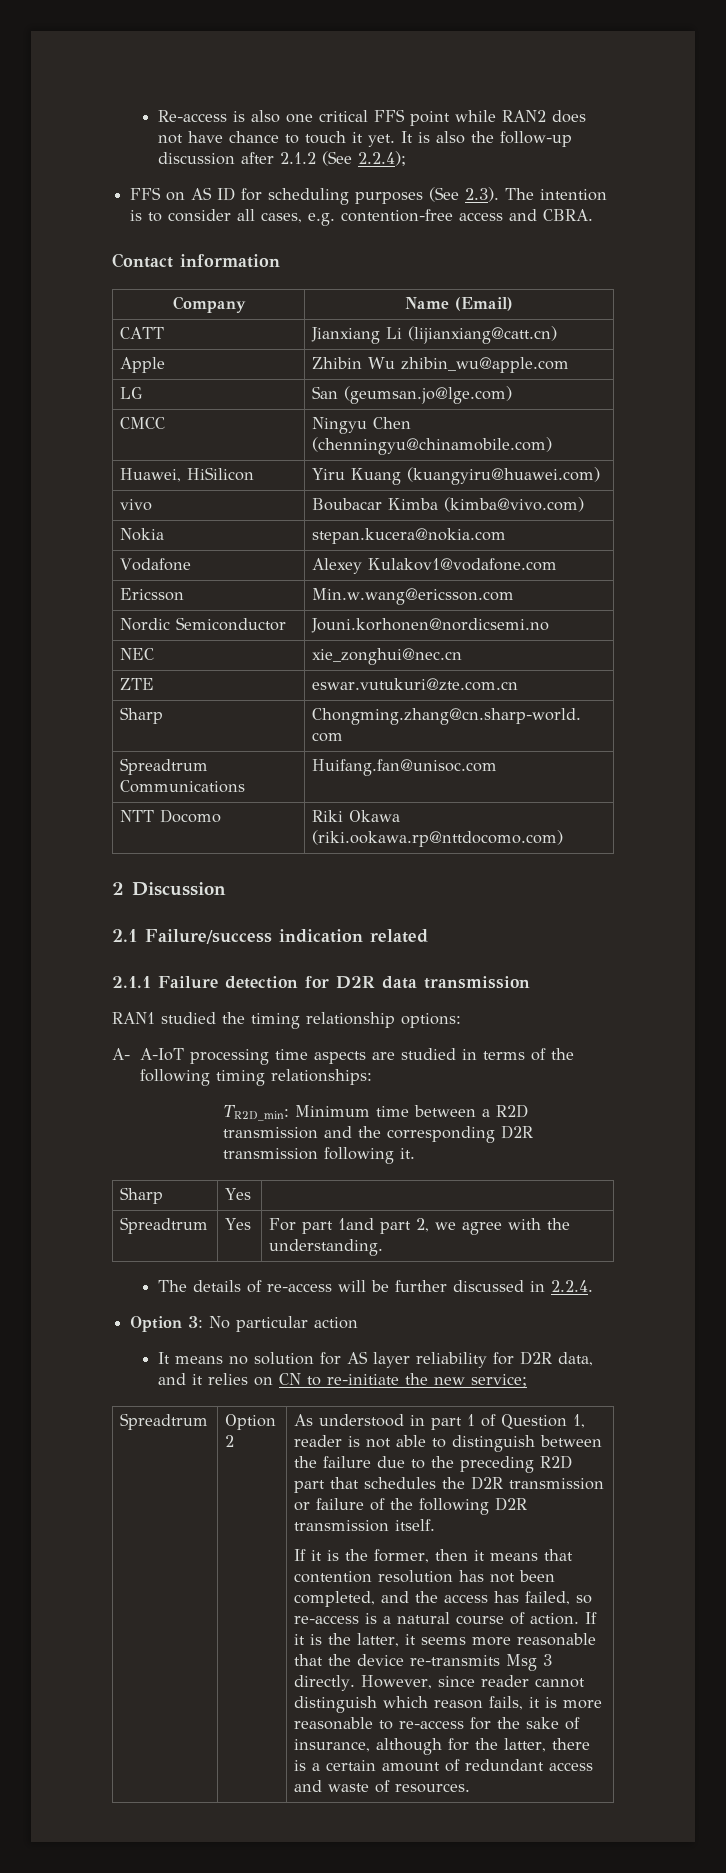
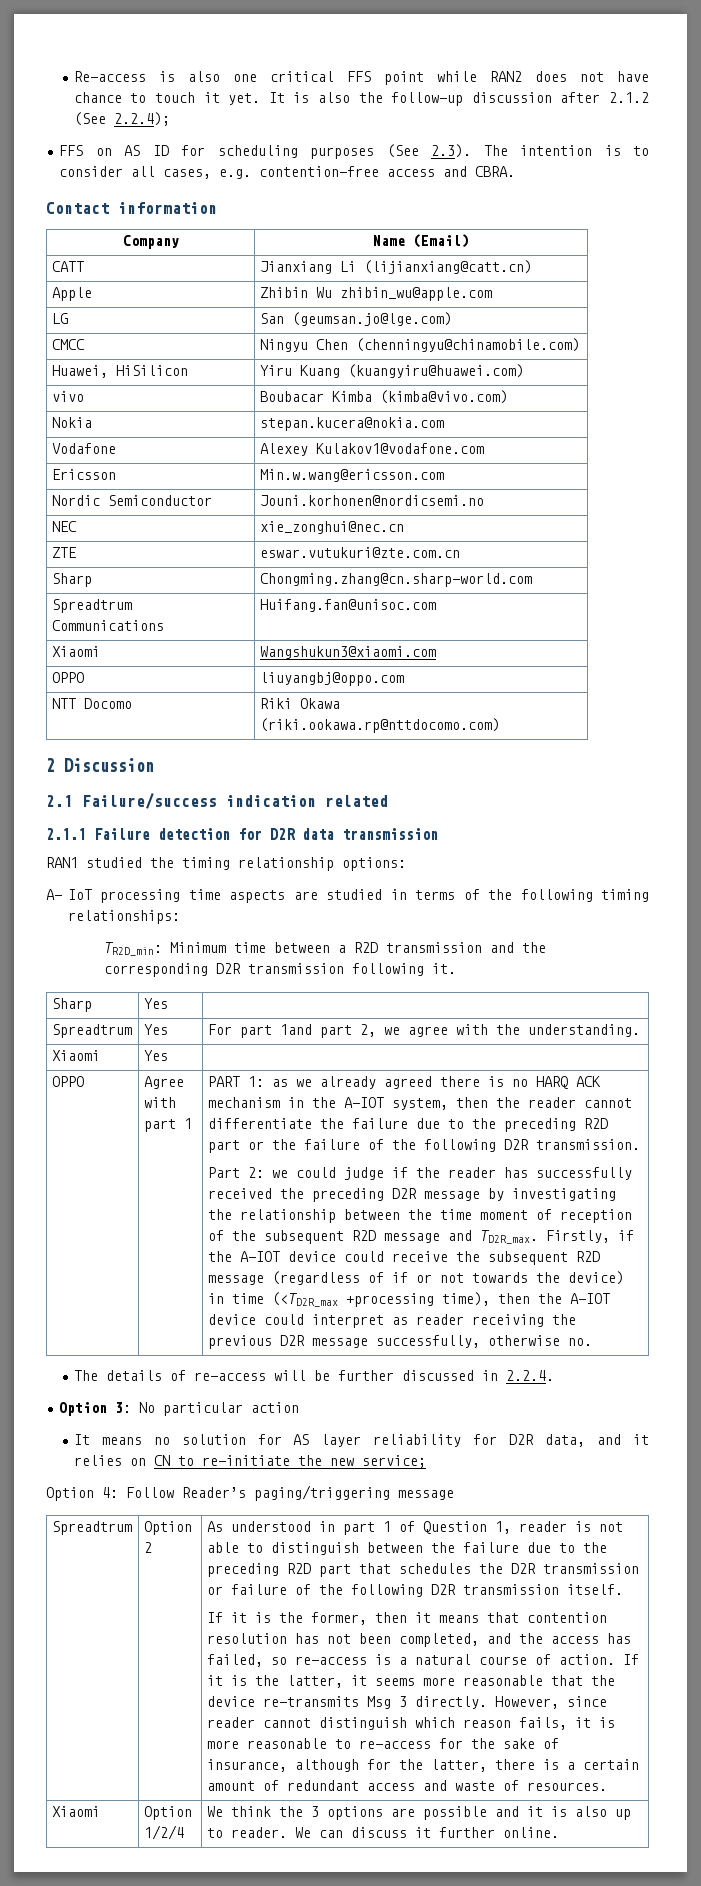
(498, 767) none -> [51,646,100,657] [259,646,436,659] [51,672,84,683] [259,672,404,686] // Xiaomi | Wangshukun3@xiaomi.com // OPPO | liuyangbj@oppo.com
[139,1048,184,1061] A-IoT -> [68,889,92,900] IoT
(384, 1247) none -> [51,1050,100,1061] [143,1050,168,1061] [51,1076,84,1087] [143,1076,184,1089] [143,1097,176,1108] [143,1118,192,1132] [207,1076,601,1089] [207,1097,632,1110] [207,1118,608,1132] [207,1139,640,1153] [207,1167,632,1180] [207,1188,616,1202] [207,1209,632,1223] [207,1230,634,1244] [207,1251,600,1265] [207,1271,624,1285] [207,1292,610,1307] [207,1314,576,1328] [207,1335,592,1349] // Xiaomi | Yes | // OPPO | Agree with part 1 | PART 1: as we already agreed there is no HARQ ACK mechanism in the A-IOT system, then the reader cannot differentiate the failure due to the preceding R2D part or the failure of the following D2R transmission. // Part 2: we could judge if the reader has successfully received the preceding D2R message by investigating the relationship between the time moment of reception of the subsequent R2D message and TD2R_max. Firstly, if the A-IOT device could receive the subsequent R2D message (regardless of if or not towards the device) in time (<TD2R_max +processing time), then the A-IOT device could interpret as reader receiving the previous D2R message successfully, otherwise no.
(527, 1380) none -> [46,1485,454,1501] // Option 4: Follow Reader’s paging/triggering message
(471, 1788) none -> [51,1806,100,1817] [143,1806,192,1820] [143,1825,184,1840] [206,1806,631,1820] [206,1827,559,1838] // Xiaomi | Option 1/2/4 | We think the 3 options are possible and it is also up to reader. We can discuss it further online.

